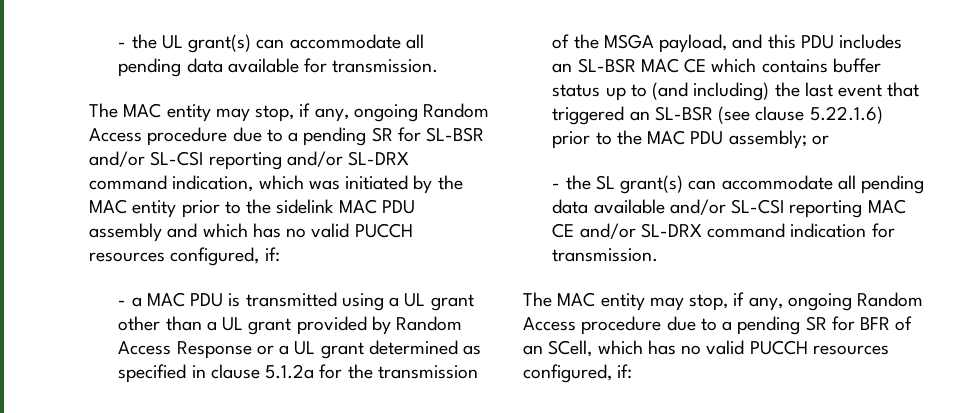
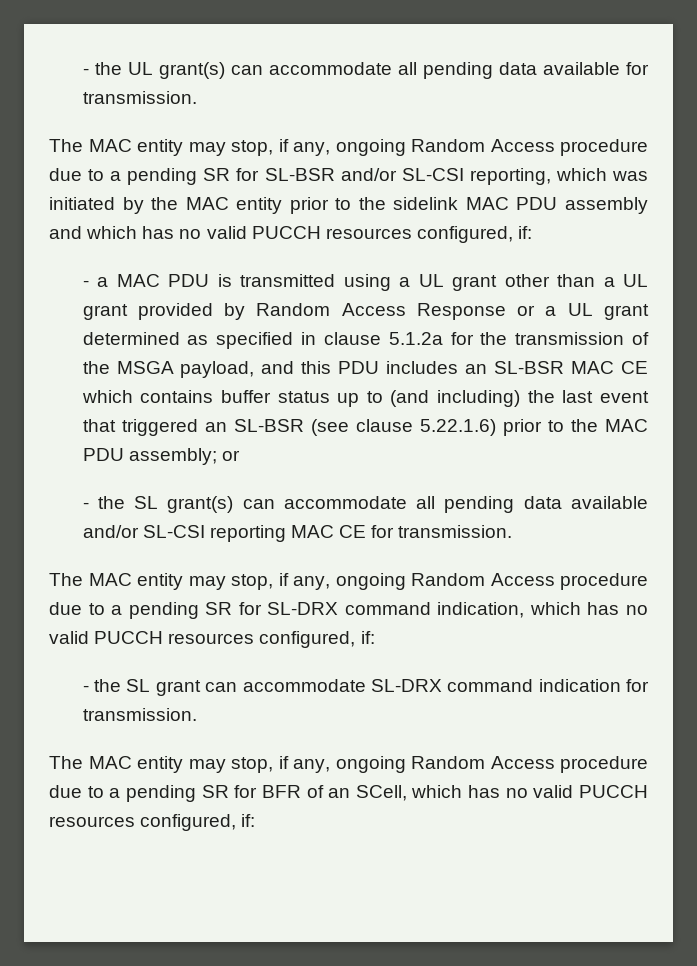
[208,151,410,170] [89,175,254,192] reporting and/or SL-DRX command indication, -> [469,168,551,185] reporting,
[579,223,636,239] and/or -> [371,525,513,538] [49,573,648,590] [49,602,648,619] [49,631,375,648] [82,679,366,696] for transmission. // The MAC entity may stop, if any, ongoing Random Access procedure due to a pending SR for SL-DRX command indication, which has no valid PUCCH resources configured, if: // - the SL grant can accommodate

